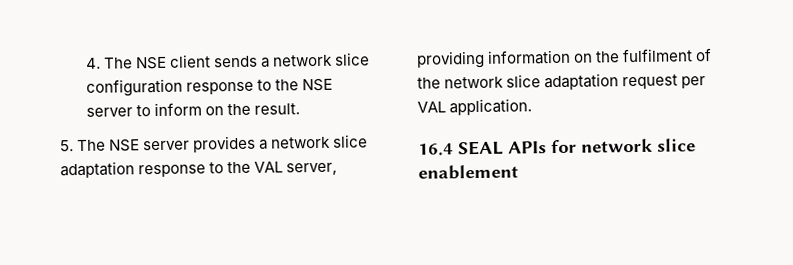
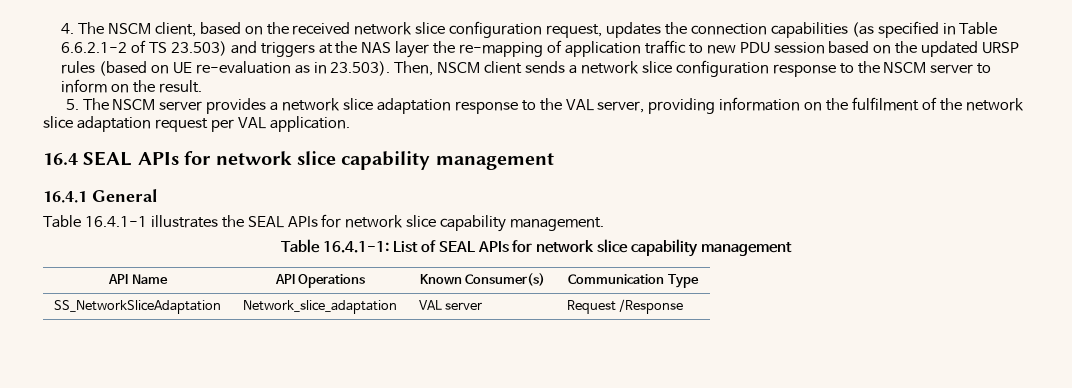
[136,56,168,70] NSE -> [107,21,998,38] [61,40,1020,58] [61,61,481,76] NSCM client, based on the received network slice configuration request, updates the connection capabilities (as specified in Table 6.6.2.1-2 of TS 23.503) and triggers at the NAS layer the re-mapping of application traffic to new PDU session based on the updated URSP rules (based on UE re-evaluation as in 23.503). Then, NSCM
[302,78,334,92] NSE -> [883,62,927,73] NSCM
[109,139,141,152] NSE -> [112,99,156,110] NSCM
[418,164,519,180] enablement -> [341,151,554,170] [43,189,157,203] [43,214,605,232] [280,239,793,257] [108,274,168,284] [274,274,366,288] [419,273,546,286] [568,274,699,288] [53,300,221,314] [242,300,397,314] [418,300,483,310] [566,299,684,314] capability management // 16.4.1 General // Table 16.4.1-1 illustrates the SEAL APIs for network slice capability management. // Table 16.4.1-1: List of SEAL APIs for network slice capability management // API Name | API Operations | Known Consumer(s) | Communication Type // SS_NetworkSliceAdaptation | Network_slice_adaptation | VAL server | Request /Response

